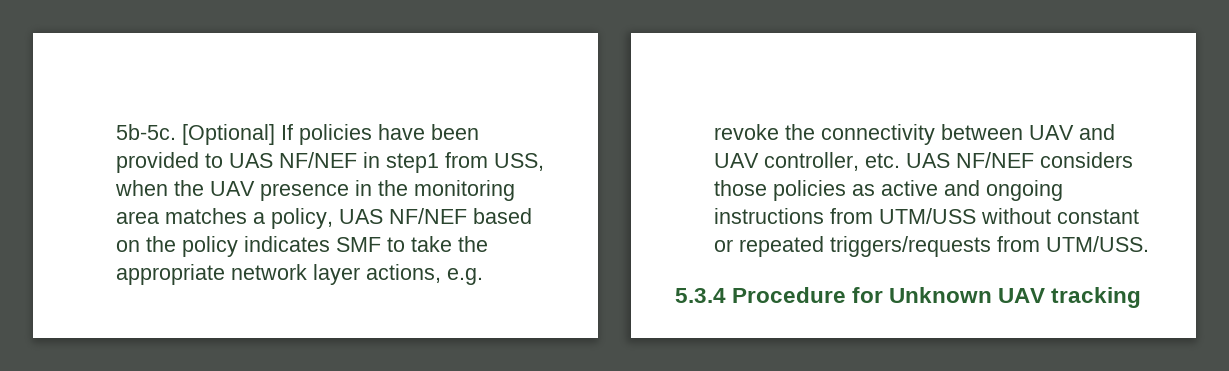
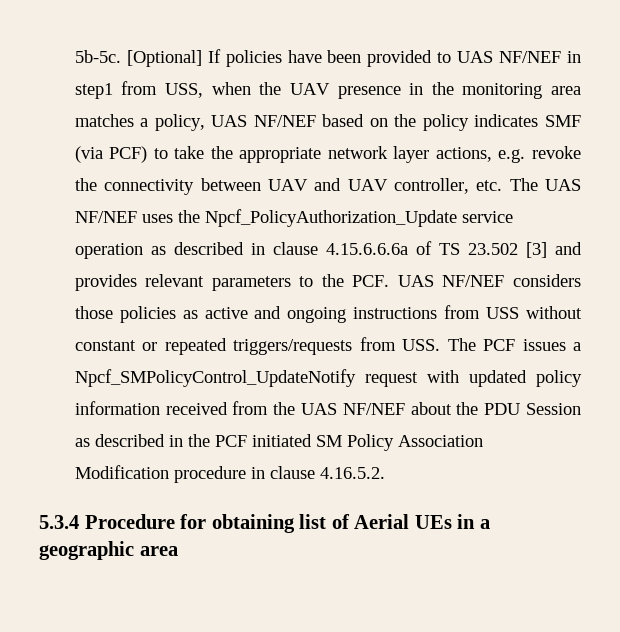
(382, 244) none -> [74,146,148,163] (via PCF)
(901, 160) none -> [509,178,581,191] [74,209,513,227] [74,241,582,259] [74,274,390,291] The UAS NF/NEF uses the Npcf_PolicyAuthorization_Update service operation as described in clause 4.15.6.6.6a of TS 23.502 [3] and provides relevant parameters to the PCF.
[879,208,977,224] UTM/USS -> [486,307,520,319] USS
[1046,236,1150,252] [675,287,1142,308] UTM/USS. // 5.3.4 Procedure for Unknown UAV tracking -> [402,338,582,351] [74,369,582,387] [74,401,581,415] [74,434,483,451] [74,465,385,483] [39,514,490,533] [39,541,178,560] USS. The PCF issues a Npcf_SMPolicyControl_UpdateNotify request with updated policy information received from the UAS NF/NEF about the PDU Session as described in the PCF initiated SM Policy Association Modification procedure in clause 4.16.5.2. // 5.3.4 Procedure for obtaining list of Aerial UEs in a geographic area

